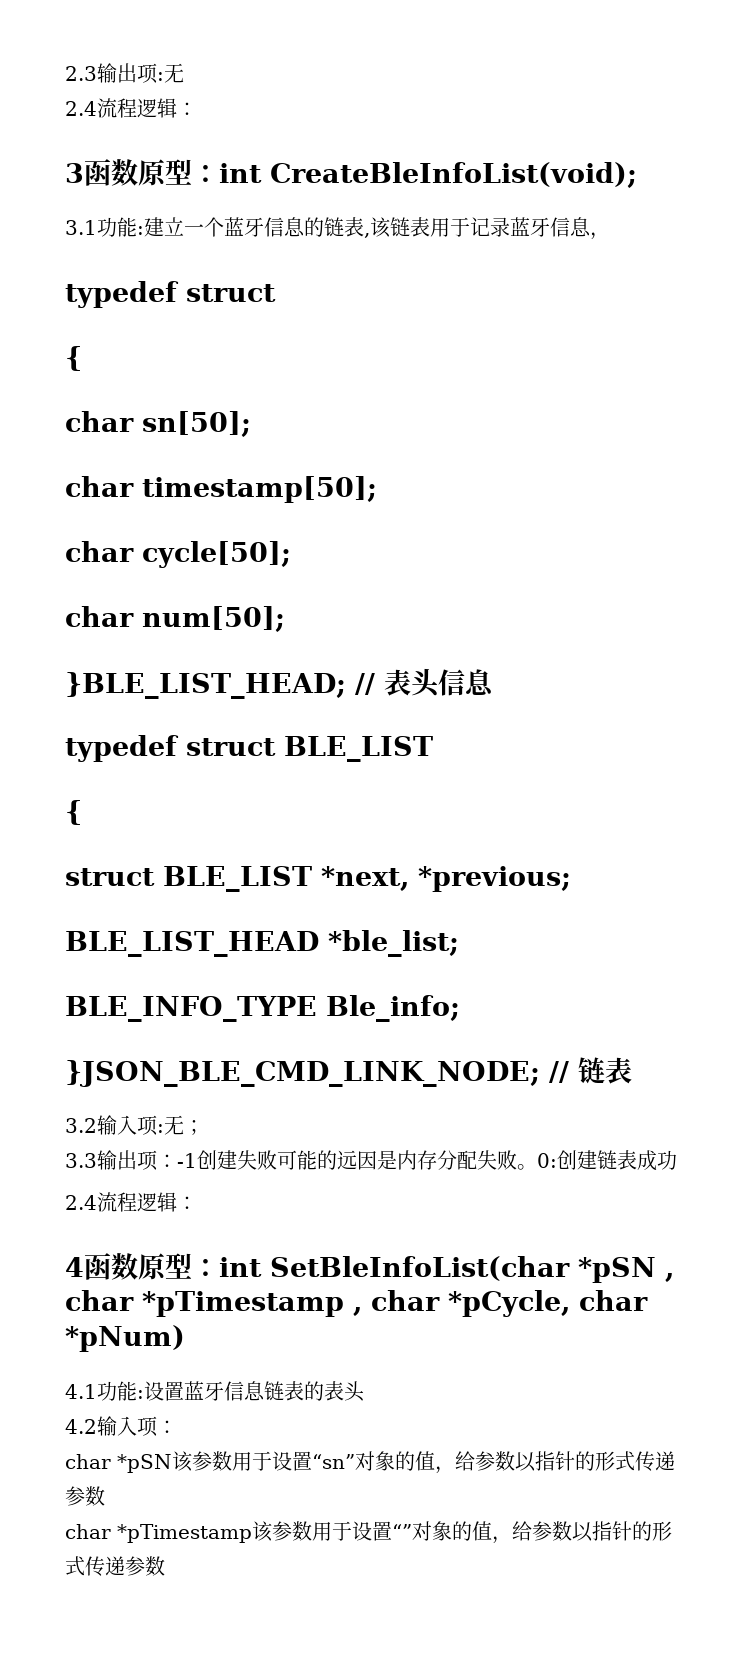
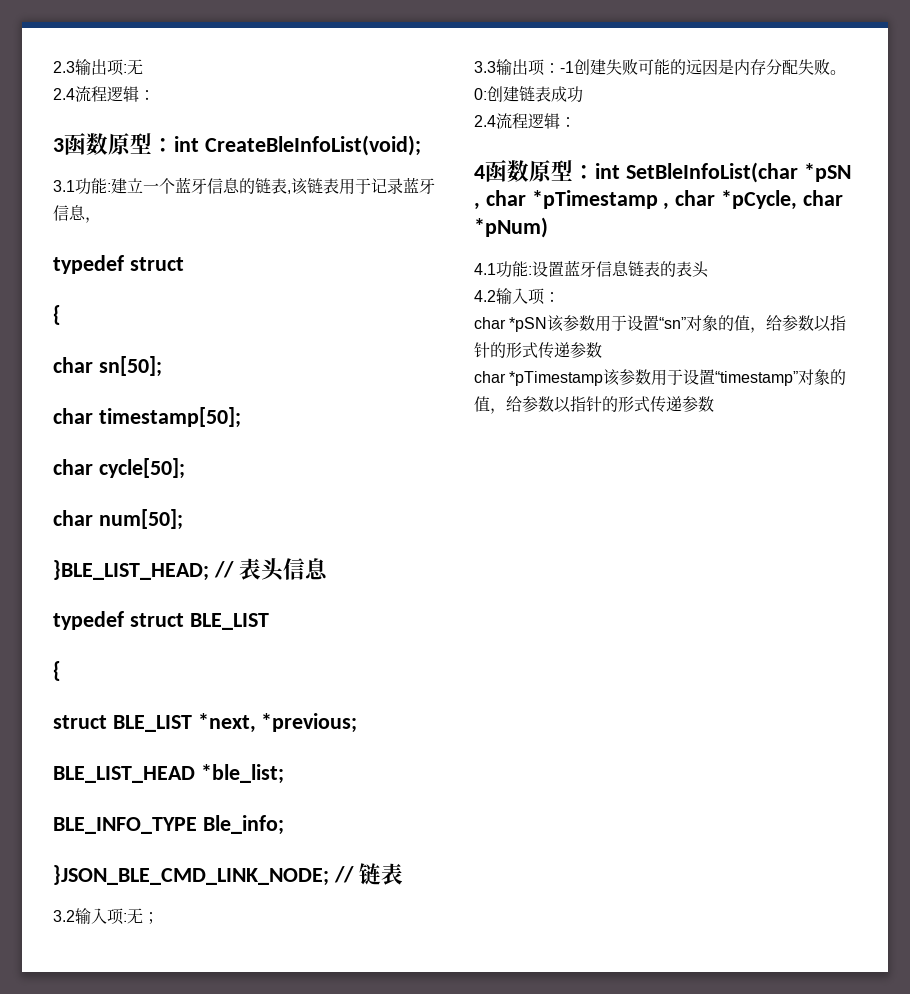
[392,1524,412,1539] “” -> [715,371,799,386] “timestamp”

